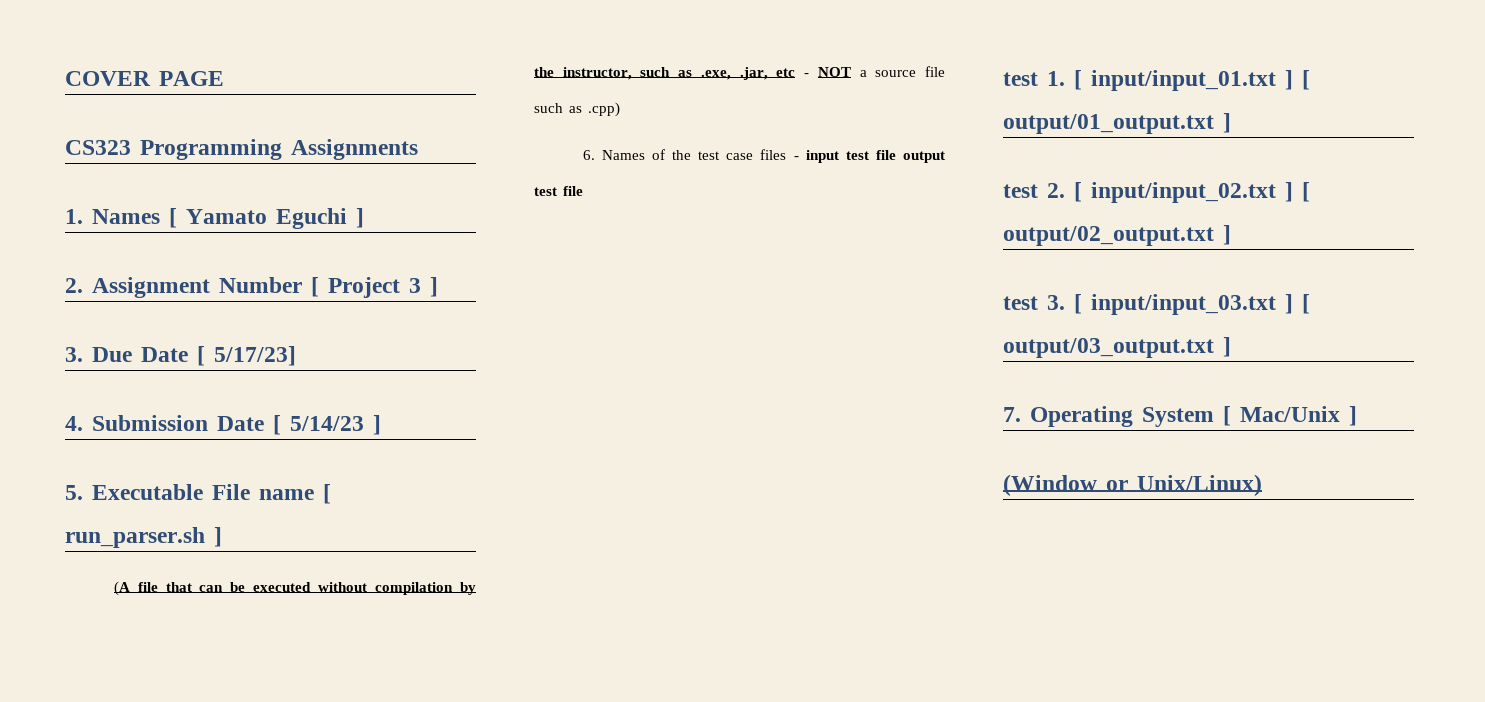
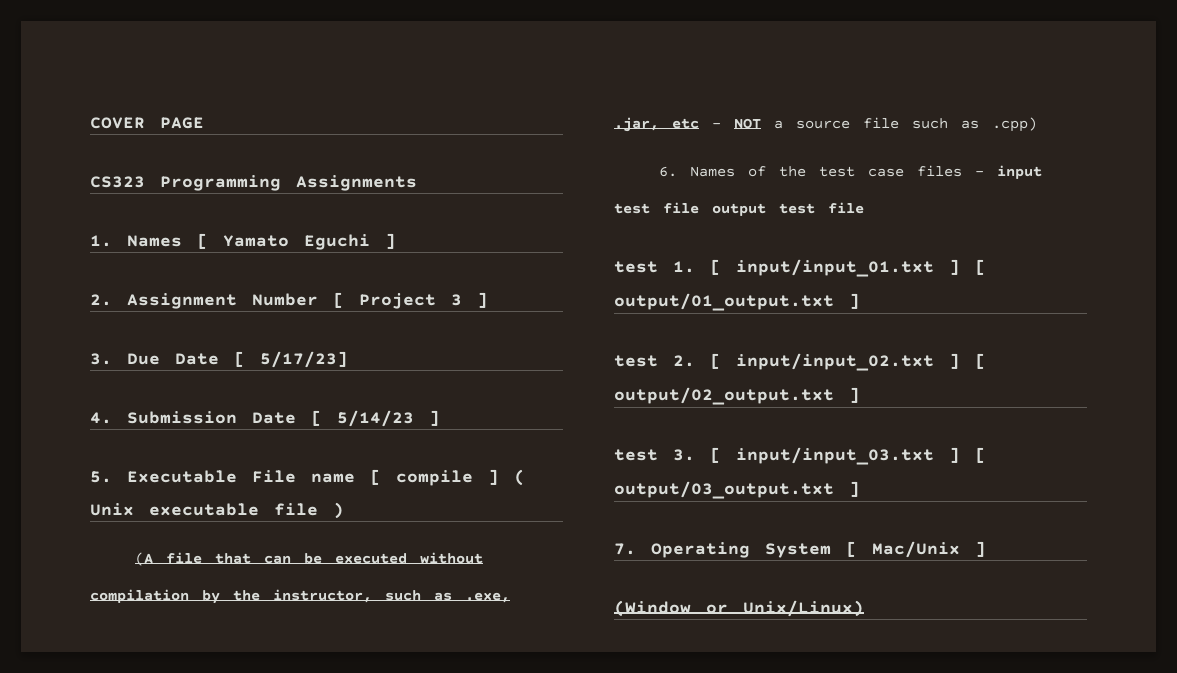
[65,527,223,548] run_parser.sh ] -> [396,469,525,486] [90,502,344,519] compile ] ( Unix executable file )

